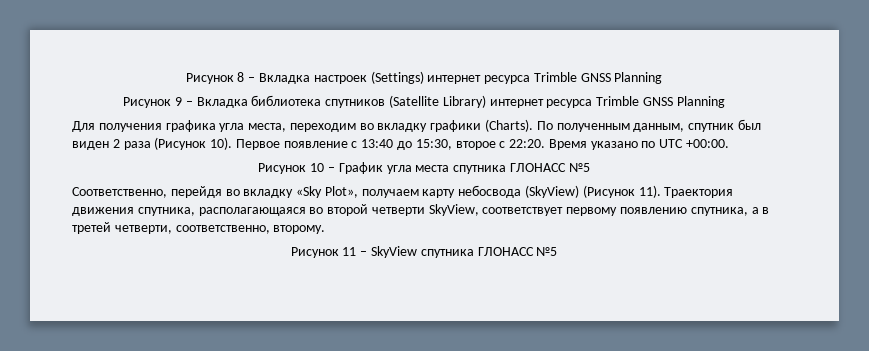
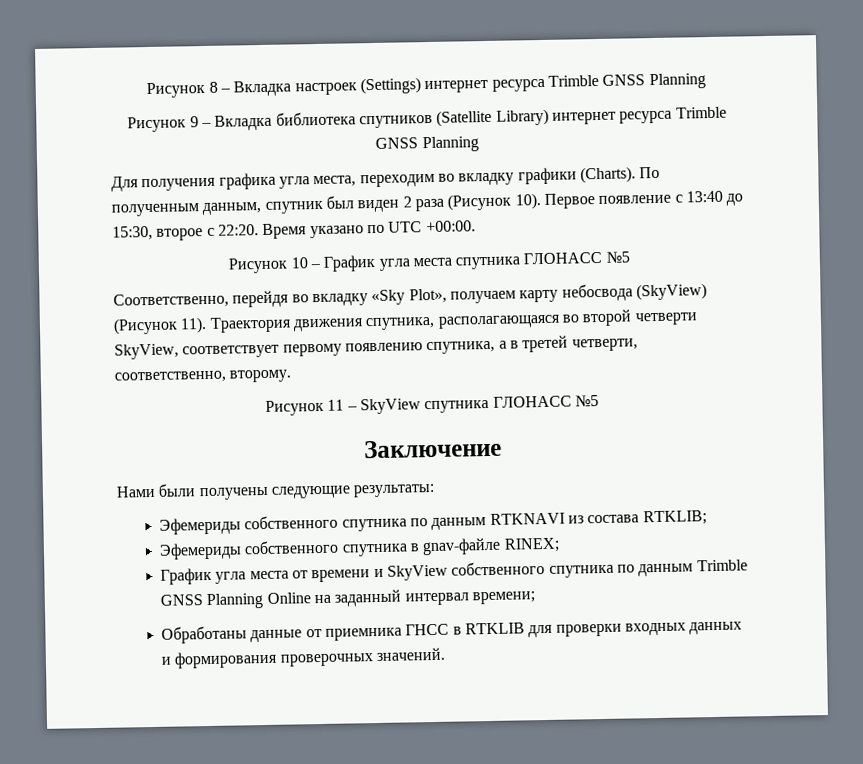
(558, 251) none -> [364,438,502,459] [116,483,436,501] [159,510,707,535] [159,537,560,560] [160,559,748,585] [160,589,536,610] [161,621,743,644] [161,647,446,669] // Заключение // Нами были получены следующие результаты: // Эфемериды собственного спутника по данным RTKNAVI из состава RTKLIB; // Эфемериды собственного спутника в gnav-файле RINEX; // График угла места от времени и SkyView собственного спутника по данным Trimble GNSS Planning Online на заданный интервал времени; // Обработаны данные от приемника ГНСС в RTKLIB для проверки входных данных и формирования проверочных значений.

